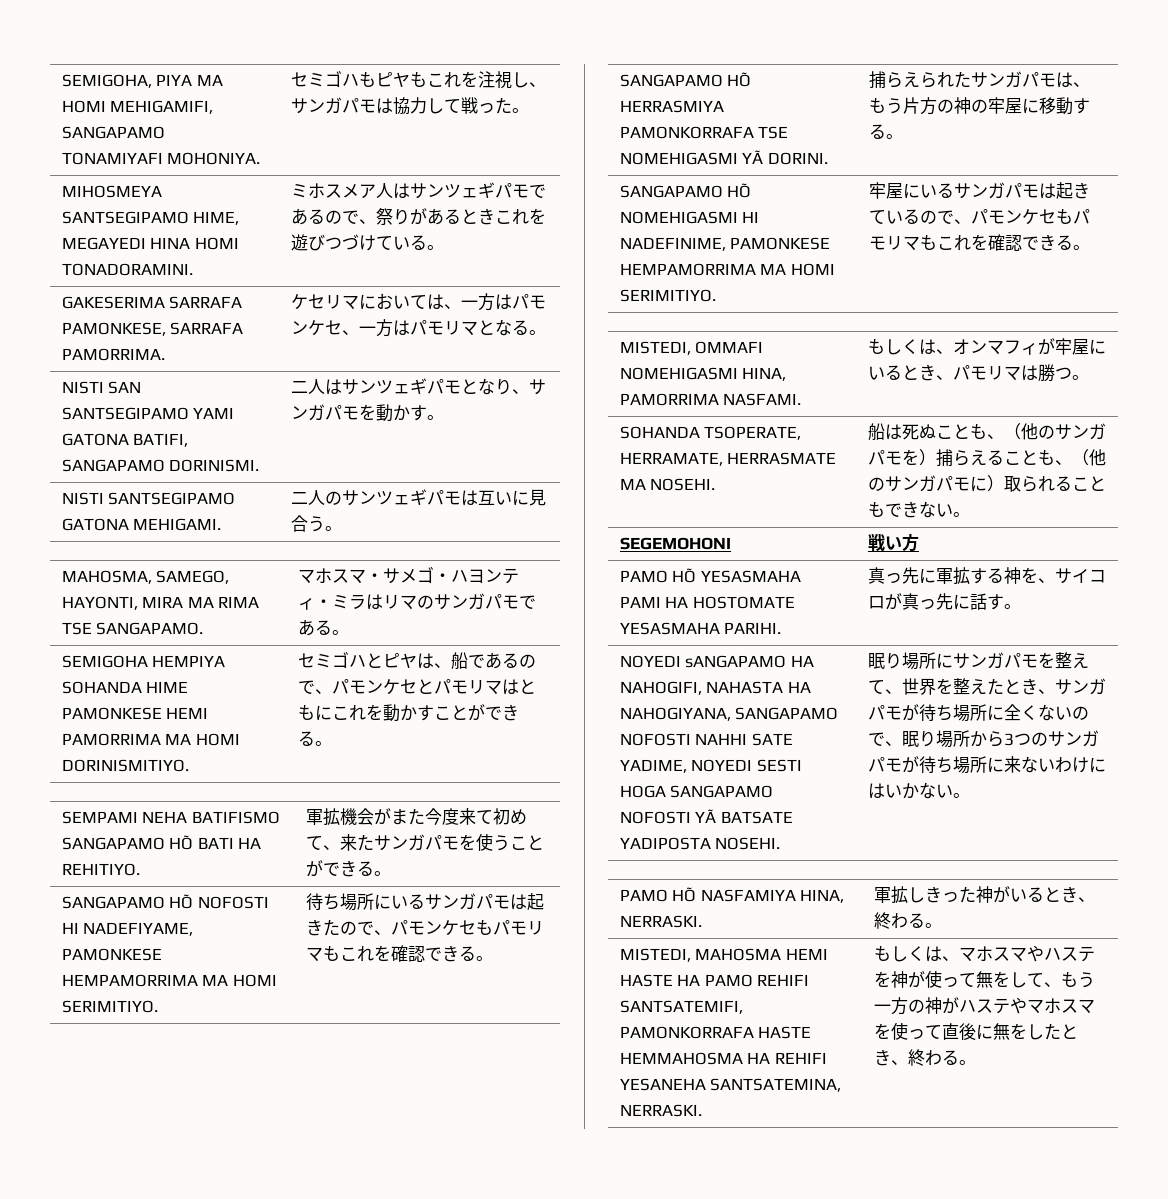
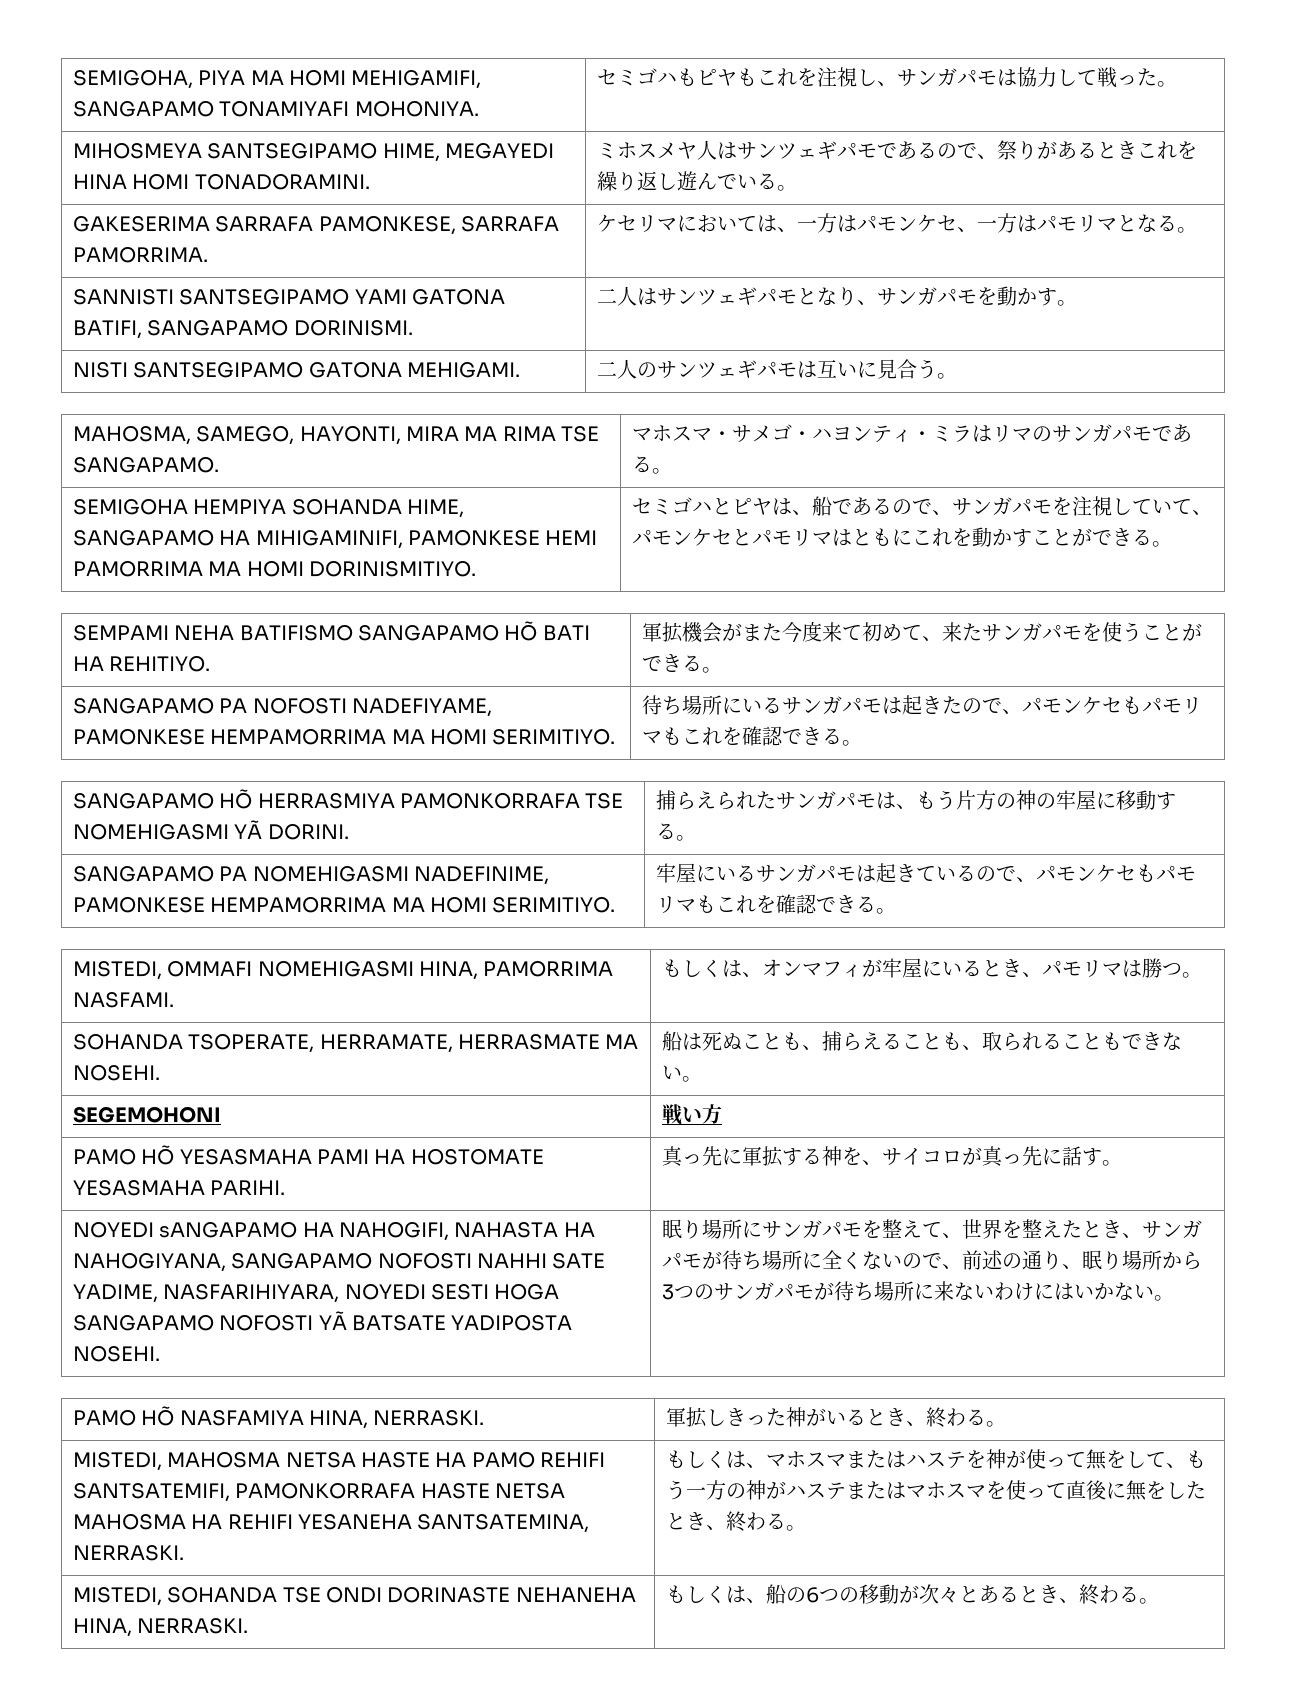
[358,184,376,199] ア -> [676,142,697,159] ヤ
[290,234,393,251] 遊びつづけて -> [596,171,737,191] 繰り返し遊んで
[61,381,142,394] NISTI SAN -> [72,289,174,305] SANNISTI
[146,681,189,693] HIME -> [407,499,465,518] [72,530,403,549] HIME, SANGAPAMO HA MIHIGAMINIFI,
(332, 691) none -> [951,496,1212,516] サンガパモを注視していて、
[169,894,269,909] [61,922,79,934] HÕ NOFOSTI HI -> [219,698,347,714] PA NOFOSTI
[727,183,752,198] [619,211,760,224] HÕ NOMEHIGASMI HI -> [219,866,409,882] PA NOMEHIGASMI
[1003,423,1106,440] [867,449,1106,467] [867,475,1004,492] （他のサンガパモを）捕らえることも、（他のサンガパモに） -> [821,1031,982,1051] 捕らえることも、
(687, 766) none -> [163,1284,340,1303] NASFARIHIYARA,
(902, 743) none -> [961,1250,1082,1270] 前述の通り、
[785,948,828,960] HEMI -> [285,1452,356,1468] NETSA
[619,1052,743,1065] HEMMAHOSMA -> [495,1483,566,1499] [72,1514,186,1530] NETSA MAHOSMA
[1026,945,1044,962] や -> [845,1450,906,1468] または
[1009,997,1027,1014] や -> [845,1481,906,1499] または
(976, 1062) none -> [72,1587,636,1606] [72,1618,249,1637] [665,1584,1159,1605] // MISTEDI, SOHANDA TSE ONDI DORINASTE NEHANEHA HINA, NERRASKI. | もしくは、船の6つの移動が次々とあるとき、終わる。

